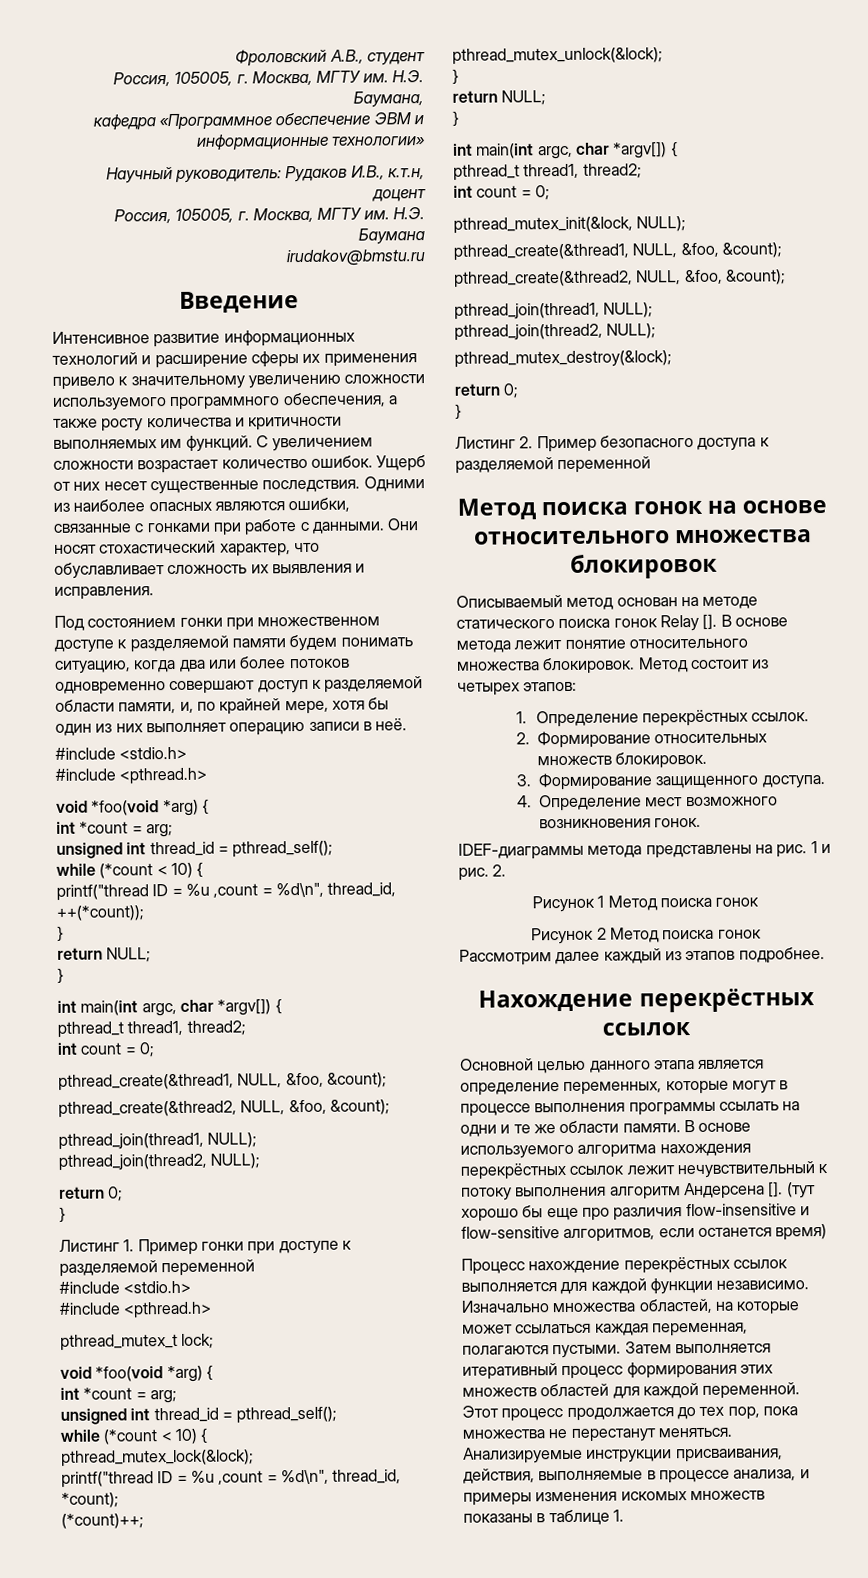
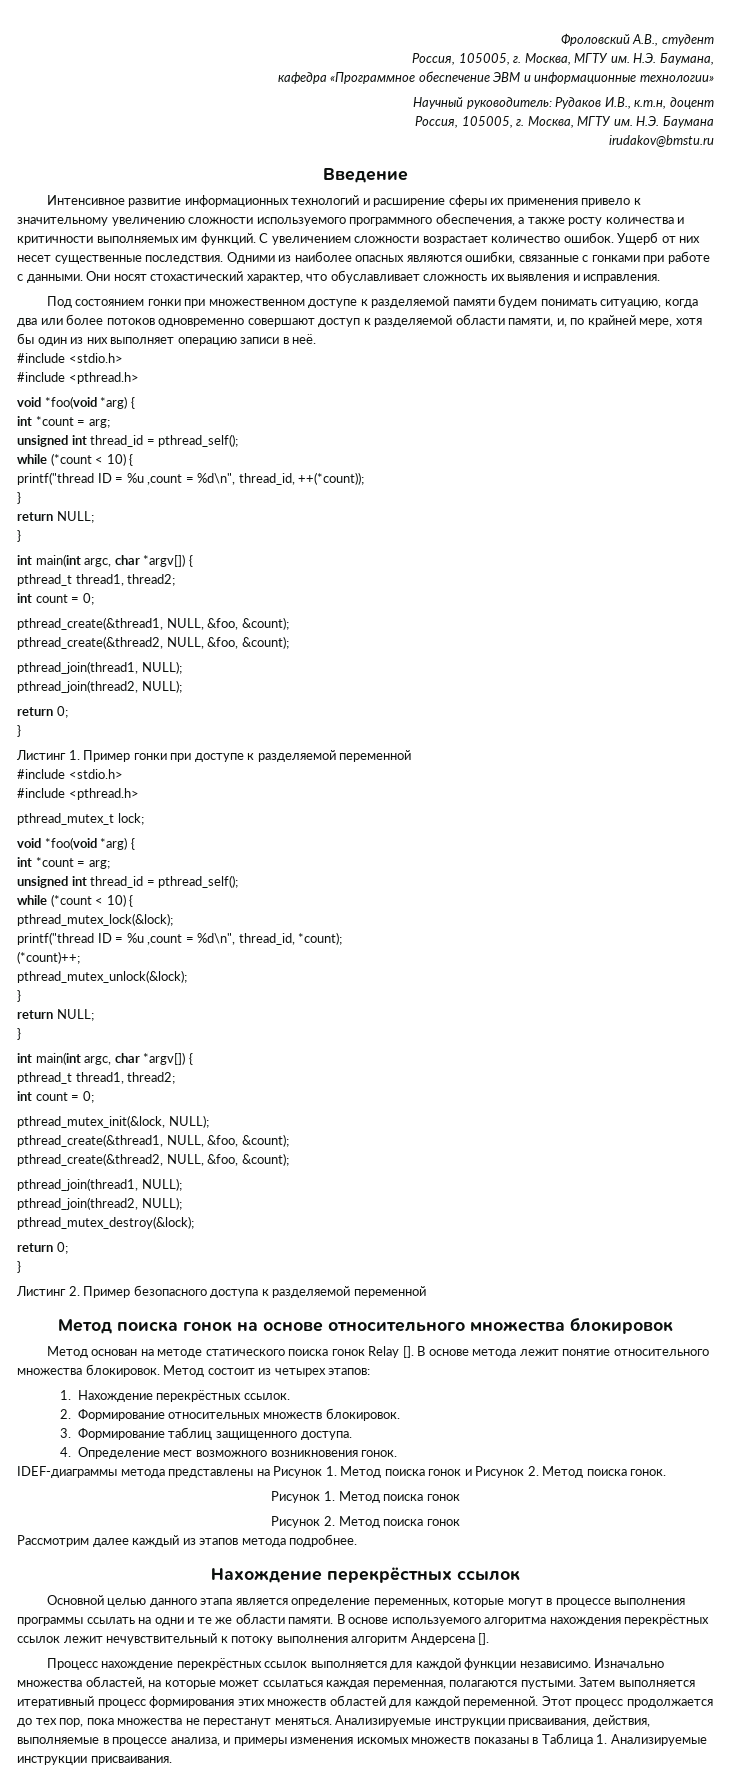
[456,595,615,610] Описываемый метод -> [46,1346,88,1358] Метод
[535,710,639,728] Определение -> [77,1390,153,1402] Нахождение
(653, 781) none -> [168,1427,213,1440] таблиц
[776,841,831,858] [458,864,507,881] [531,895,605,913] рис. 1 и рис. 2. // Рисунок 1 -> [273,1466,667,1478] [271,1491,335,1503] Рисунок 1. Метод поиска гонок и Рисунок 2. Метод поиска гонок. // Рисунок 1.
[596,927,607,940] 2 -> [323,1516,335,1526] 2.
(736, 955) none -> [241,1538,286,1547] метода
[786,1182,816,1199] [461,1203,810,1222] [461,1223,828,1243] (тут хорошо бы еще про различия flow-insensitive и flow-sensitive алгоритмов, если останется время) -> (490, 1639) none
[548,1509,624,1526] таблице 1. -> [541,1733,707,1746] [17,1756,172,1765] Таблица 1. Анализируемые инструкции присваивания.

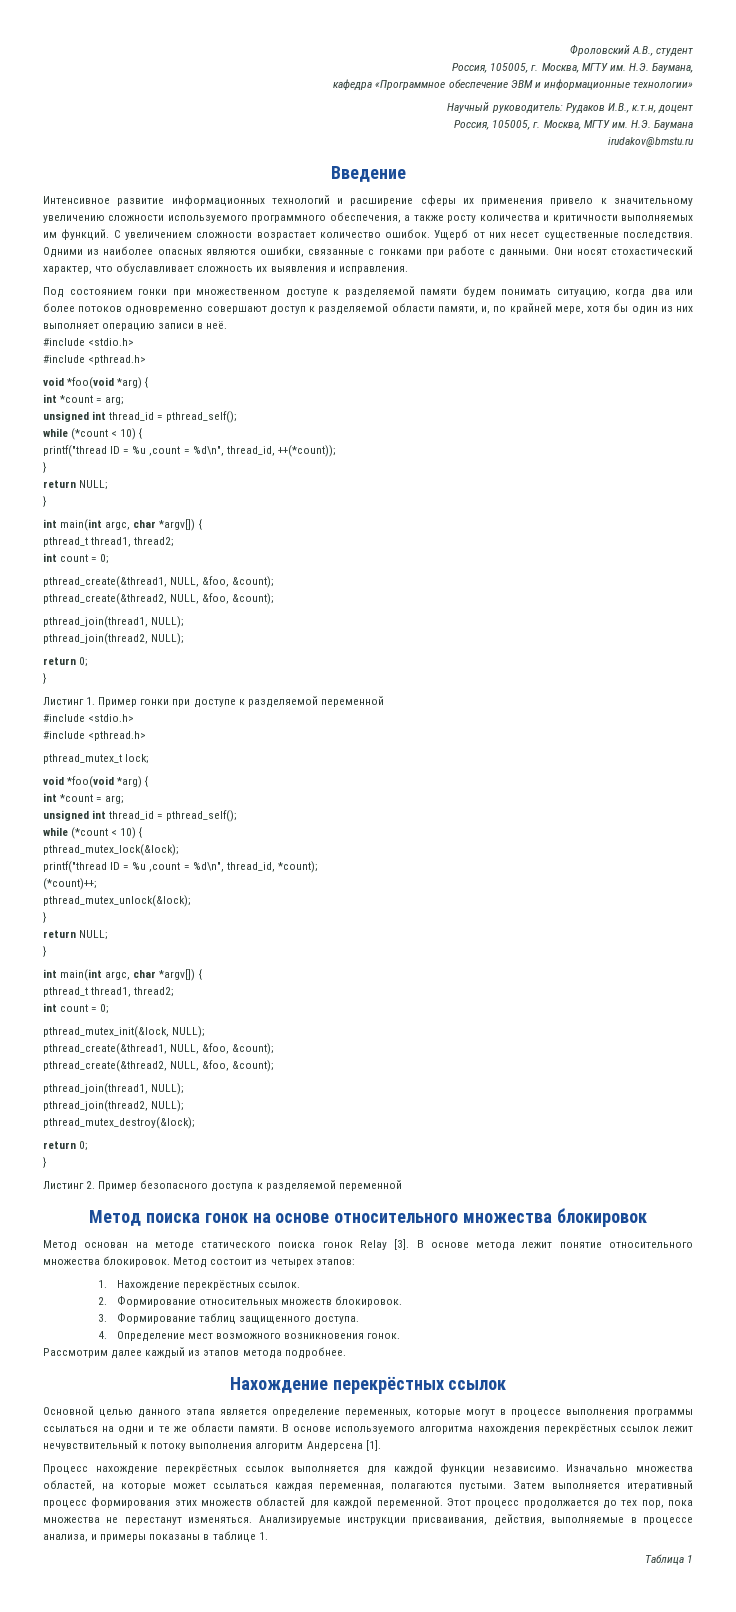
[402,1346,414,1358] []. -> [394,1239,410,1250] [3].
[17,1466,667,1478] [271,1491,460,1503] [271,1516,460,1528] // IDEF-диаграммы метода представлены на Рисунок 1. Метод поиска гонок и Рисунок 2. Метод поиска гонок. // Рисунок 1. Метод поиска гонок // Рисунок 2. Метод поиска гонок -> (401, 1336) none
[86,1617,135,1624] ссылать -> [43,1426,98,1432] ссылаться
[478,1633,490,1645] []. -> [365,1440,381,1451] [1].
[274,1718,332,1725] меняться. -> [188,1517,253,1523] изменяться.
[290,1733,707,1746] [17,1756,172,1765] изменения искомых множеств показаны в Таблица 1. Анализируемые инструкции присваивания. -> [149,1531,268,1542] [644,1554,693,1565] показаны в таблице 1. // Таблица 1

